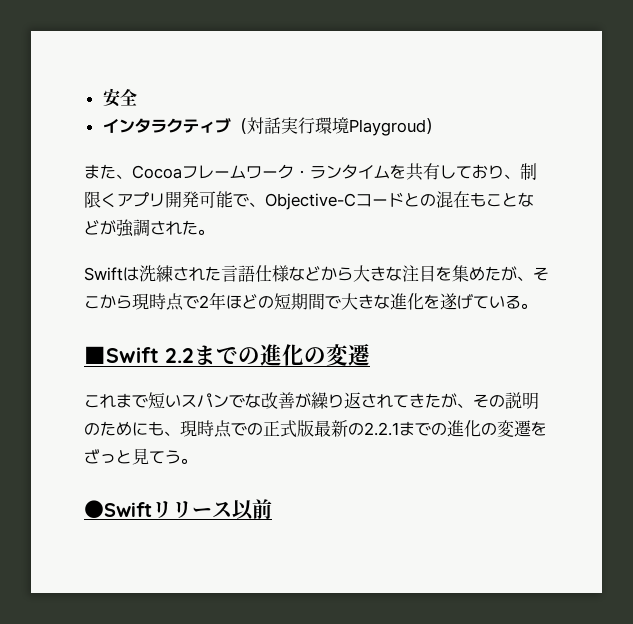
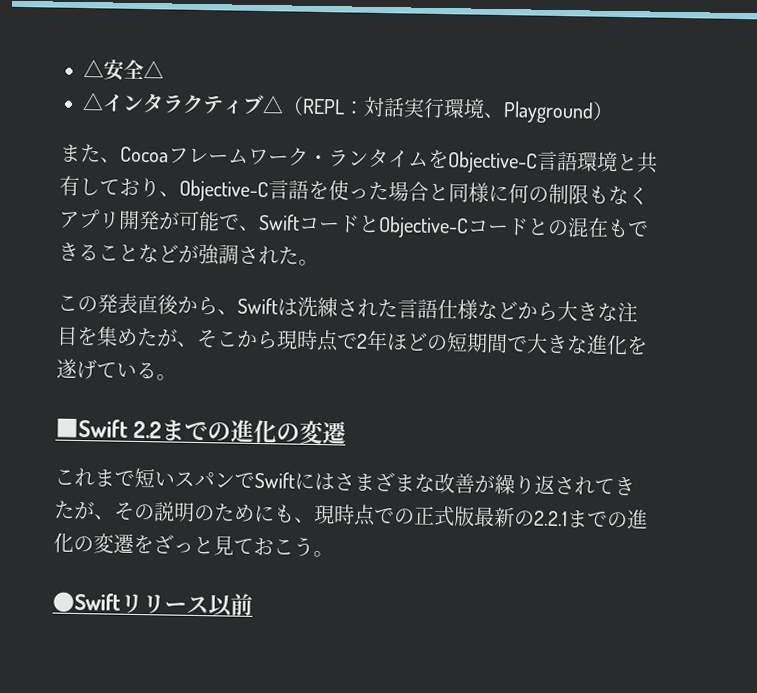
(102, 97) none -> [83,59,104,78] △
(137, 97) // -> [143,60,164,79] [82,92,104,111] △ // △
[230,118,247,134] （ -> [262,95,365,116] △（REPL：
[348,119,426,136] Playgroud -> [483,101,594,124] 、Playground
[406,163,537,181] [84,191,101,208] 共有しており、制限 -> [447,150,658,174] [59,175,629,205] Objective-C言語環境と共有しており、Objective-C言語を使った場合と同様に何の制限もな
(199, 199) none -> [158,211,180,230] が
(265, 204) none -> [258,213,380,233] Swiftコードと
(486, 199) none -> [627,221,649,237] [58,242,99,262] できる
(214, 232) none -> [57,293,238,316] この発表直後から、
(245, 401) none -> [254,471,415,492] Swiftにはさまざま
(165, 457) none -> [253,537,294,556] おこ

